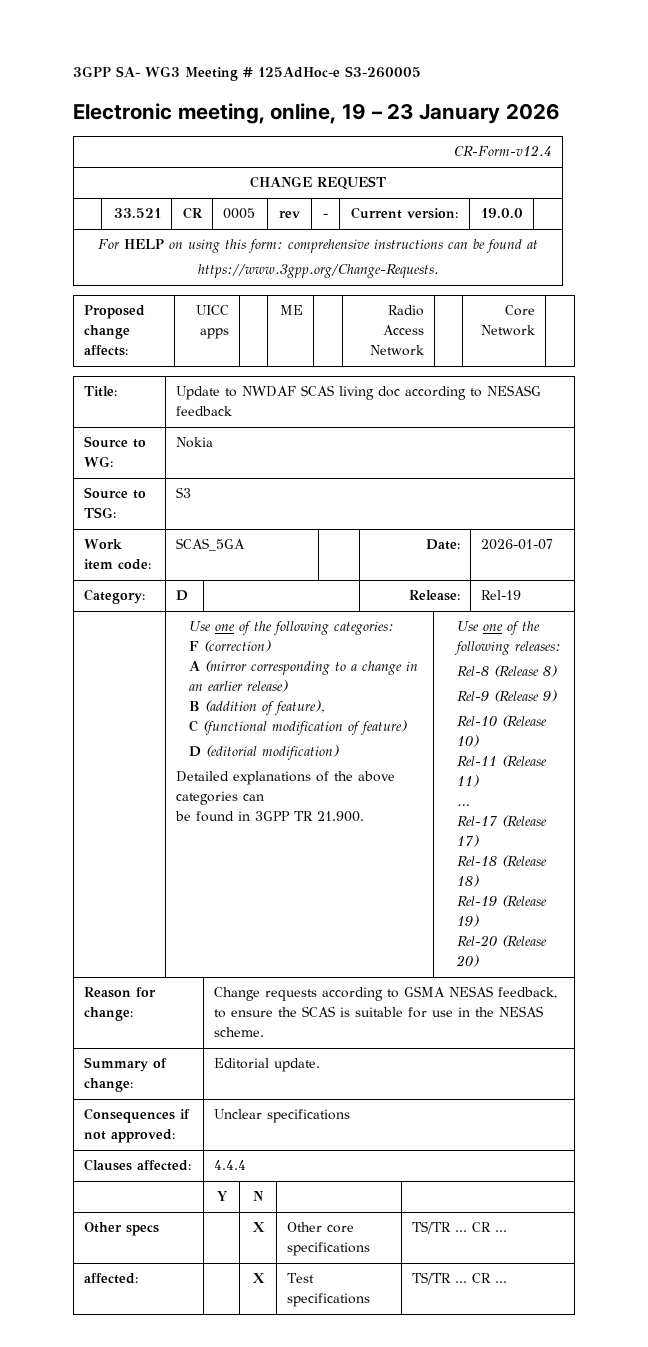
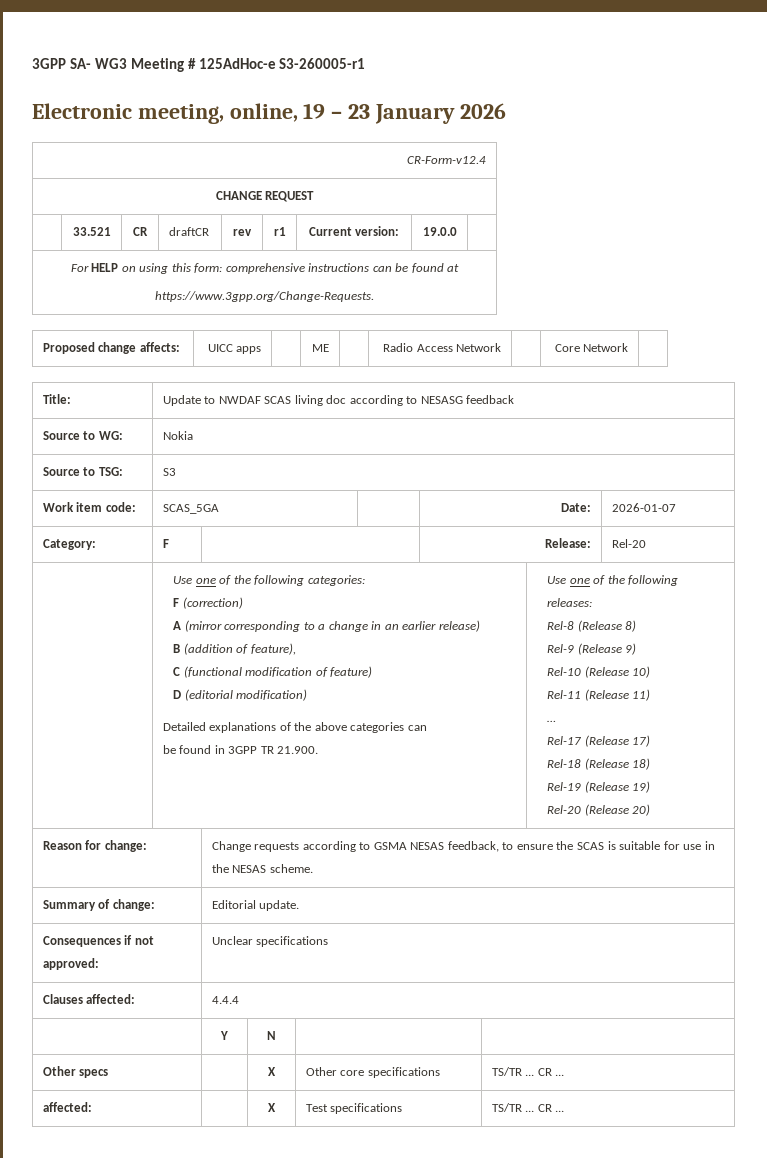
[345,66,421,78] S3-260005 -> [279,58,366,69] S3-260005-r1
[222,208,255,219] 0005 -> [168,227,209,236] draftCR
[323,213,328,218] - -> [273,227,286,236] r1
[175,590,188,601] D -> [162,539,169,548] F
[480,590,521,600] Rel-19 -> [611,539,646,548] Rel-20

